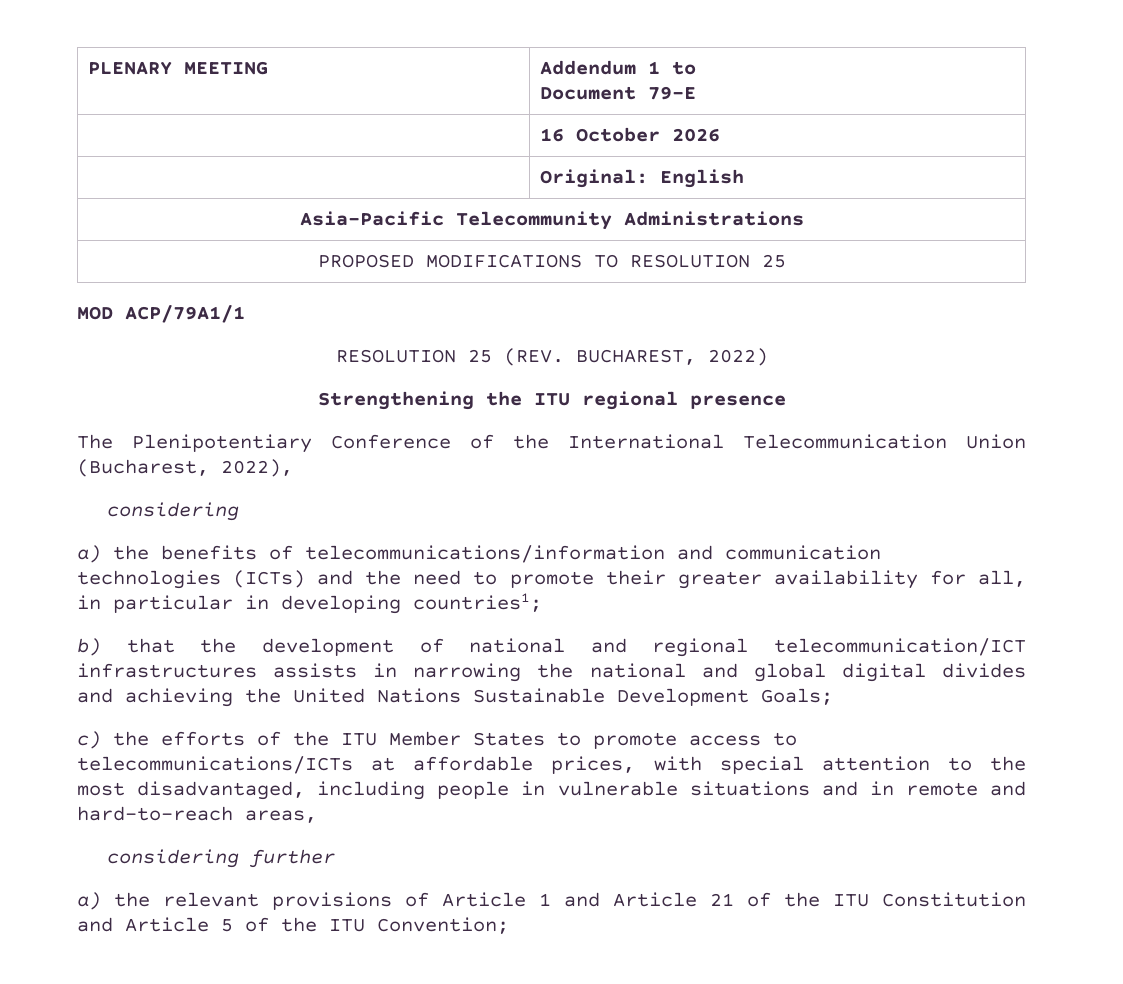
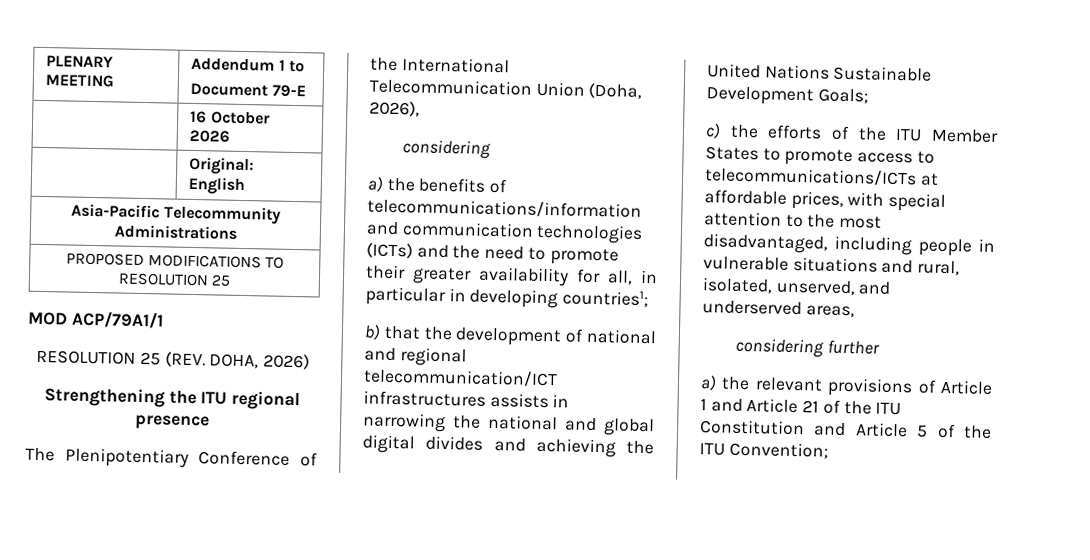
[575,348,768,366] BUCHAREST, 2022) -> [209,353,310,370] DOHA, 2026)
[77,459,293,477] (Bucharest, 2022), -> [588,82,643,99] [369,100,420,117] (Doha, 2026),
[869,781,1026,796] [77,806,233,821] in remote and hard-to-reach -> [917,260,961,276] [702,277,892,296] [702,300,802,316] rural, isolated, unserved, and underserved

